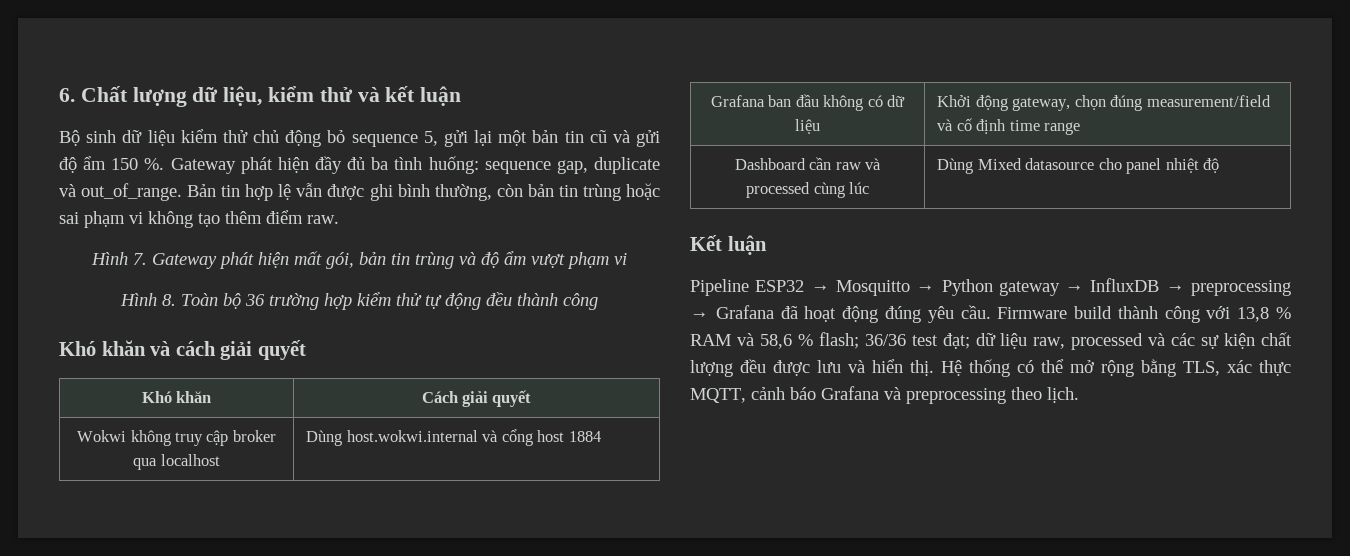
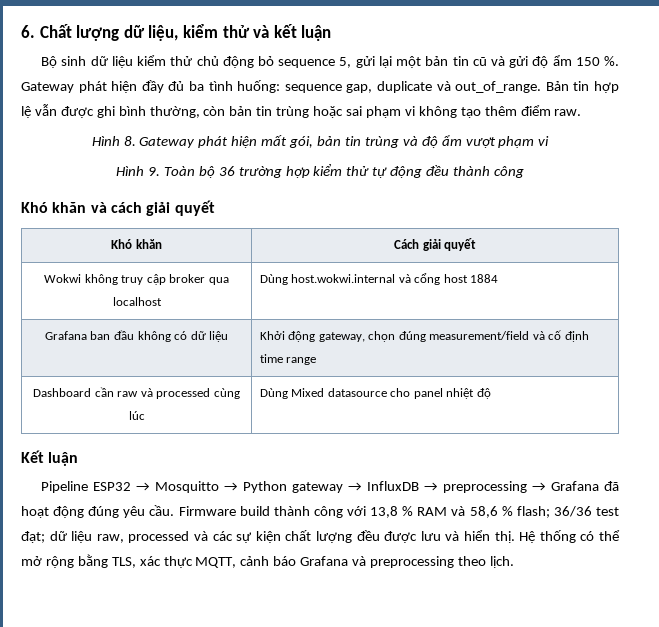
[133,253,147,265] 7. -> [123,136,136,146] 8.
[162,294,176,306] 8. -> [147,167,160,176] 9.

